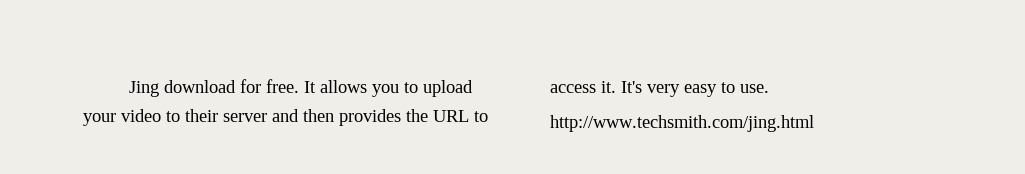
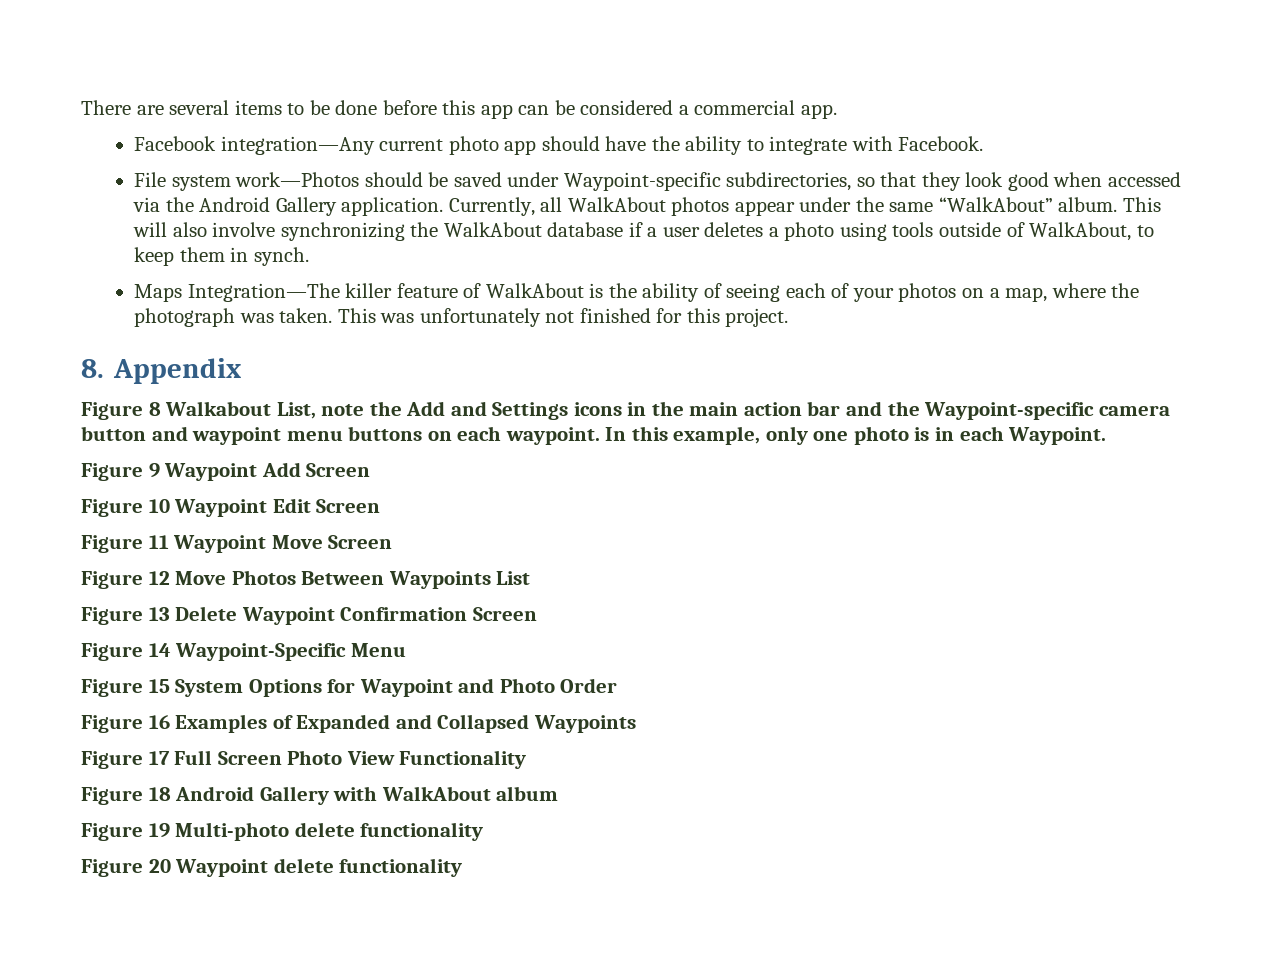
[128,79,473,97] [83,109,488,126] [550,81,769,97] [550,115,814,132] Jing download for free. It allows you to upload your video to their server and then provides the URL to access it. It's very easy to use. // http://www.techsmith.com/jing.html -> [81,100,838,119] [133,136,984,155] [133,172,1182,191] [132,197,1162,216] [132,222,1154,241] [133,247,309,266] [133,283,1140,302] [133,308,789,327] [81,358,242,384] [81,401,1170,420] [81,426,1107,445] [81,462,371,481] [81,498,381,517] [81,535,393,553] [81,570,531,589] [81,606,537,625] [81,643,406,661] [81,678,618,697] [81,714,636,733] [81,750,527,769] [81,786,559,805] [81,822,484,841] [81,858,463,877] There are several items to be done before this app can be considered a commercial app. // Facebook integration—Any current photo app should have the ability to integrate with Facebook. // File system work—Photos should be saved under Waypoint-specific subdirectories, so that they look good when accessed via the Android Gallery application. Currently, all WalkAbout photos appear under the same “WalkAbout” album. This will also involve synchronizing the WalkAbout database if a user deletes a photo using tools outside of WalkAbout, to keep them in synch. // Maps Integration—The killer feature of WalkAbout is the ability of seeing each of your photos on a map, where the photograph was taken. This was unfortunately not finished for this project. // 8. Appendix // Figure 8 Walkabout List, note the Add and Settings icons in the main action bar and the Waypoint-specific camera button and waypoint menu buttons on each waypoint. In this example, only one photo is in each Waypoint. // Figure 9 Waypoint Add Screen // Figure 10 Waypoint Edit Screen // Figure 11 Waypoint Move Screen // Figure 12 Move Photos Between Waypoints List // Figure 13 Delete Waypoint Confirmation Screen // Figure 14 Waypoint-Specific Menu // Figure 15 System Options for Waypoint and Photo Order // Figure 16 Examples of Expanded and Collapsed Waypoints // Figure 17 Full Screen Photo View Functionality // Figure 18 Android Gallery with WalkAbout album // Figure 19 Multi-photo delete functionality // Figure 20 Waypoint delete functionality

